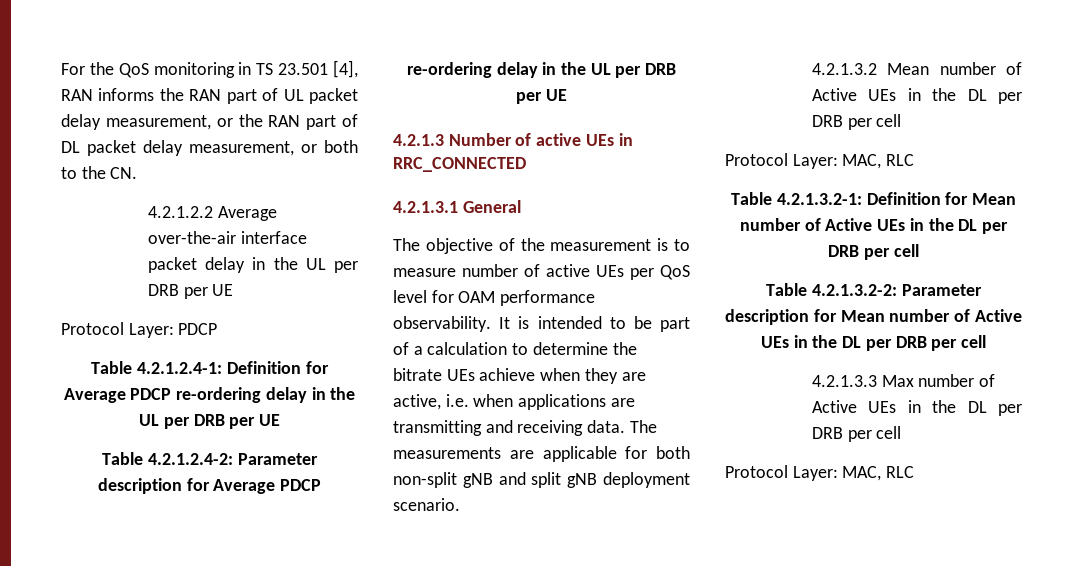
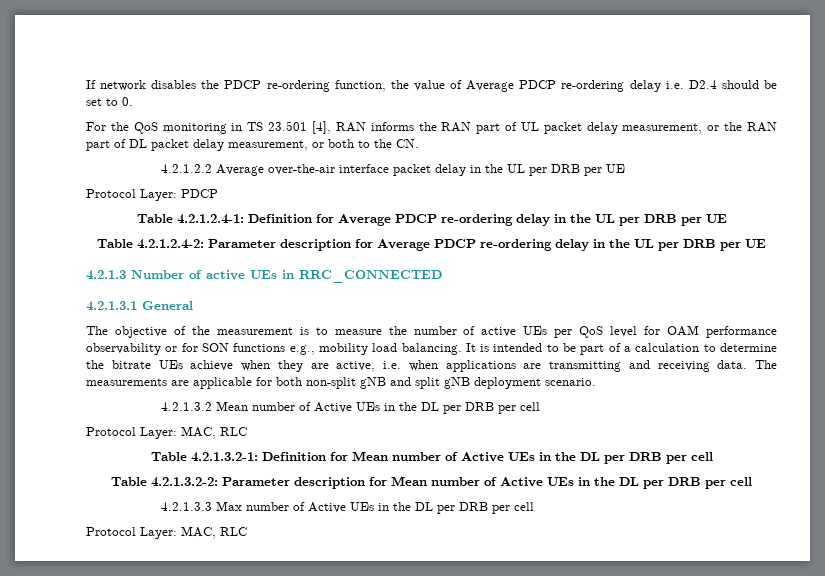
(61, 69) none -> [86,80,778,92] [86,97,133,106] If network disables the PDCP re-ordering function, the value of Average PDCP re-ordering delay i.e. D2.4 should be set to 0. //
(456, 272) none -> [388,326,407,335] the
[393,316,491,332] observability. -> [86,343,462,355] observability or for SON functions e.g., mobility load balancing.

